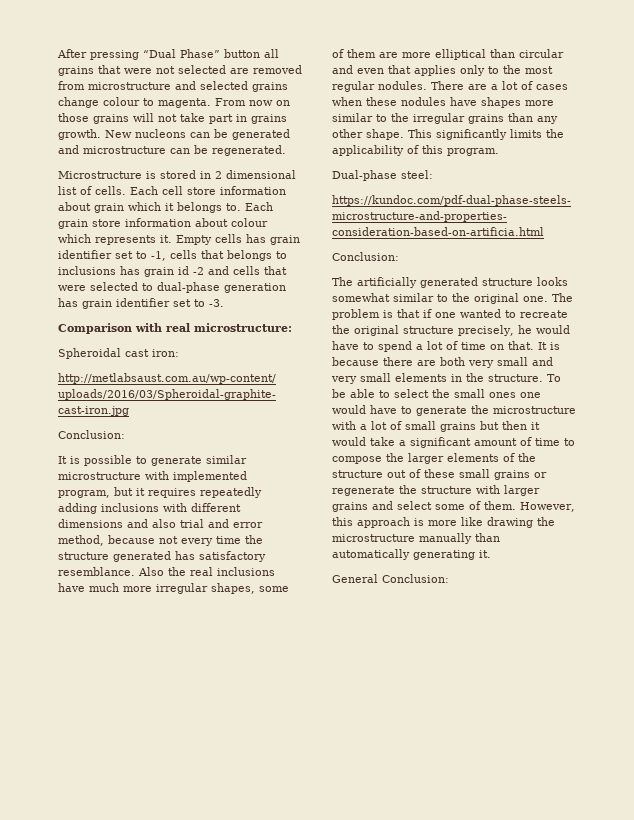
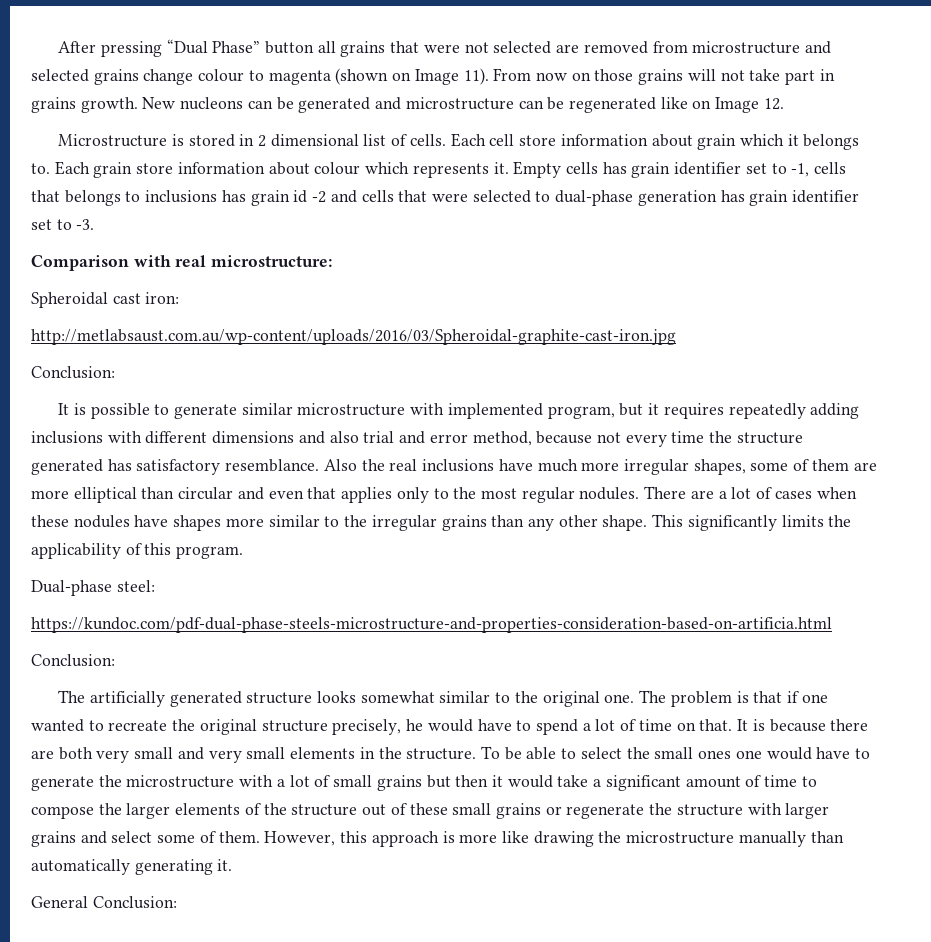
[158,98,211,108] magenta. -> [268,68,489,85] magenta (shown on Image 11).
[212,145,286,156] regenerated. -> [568,97,784,113] regenerated like on Image 12.

